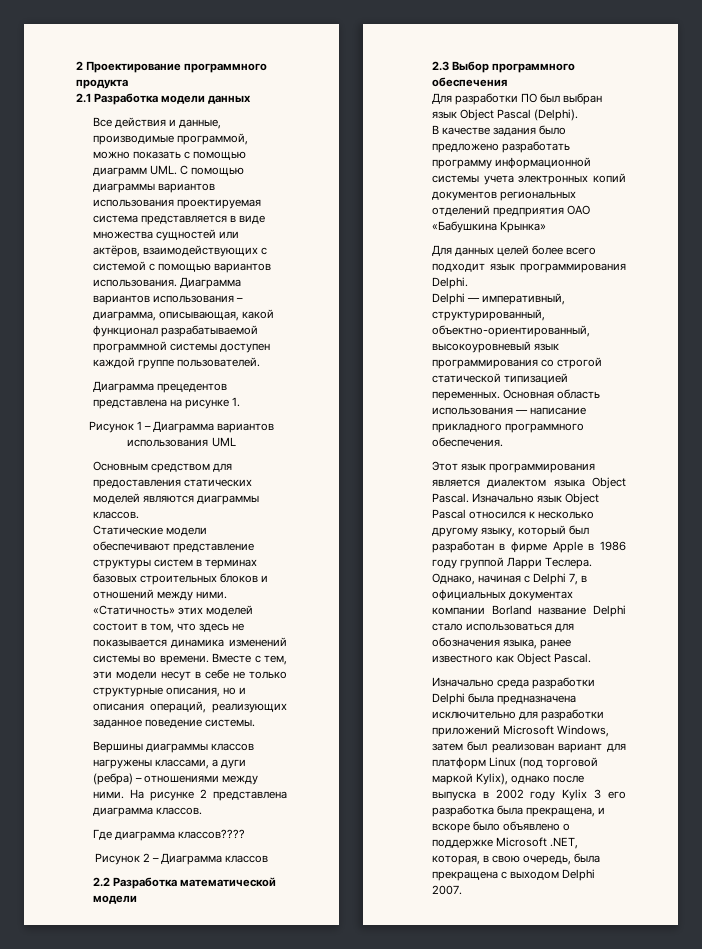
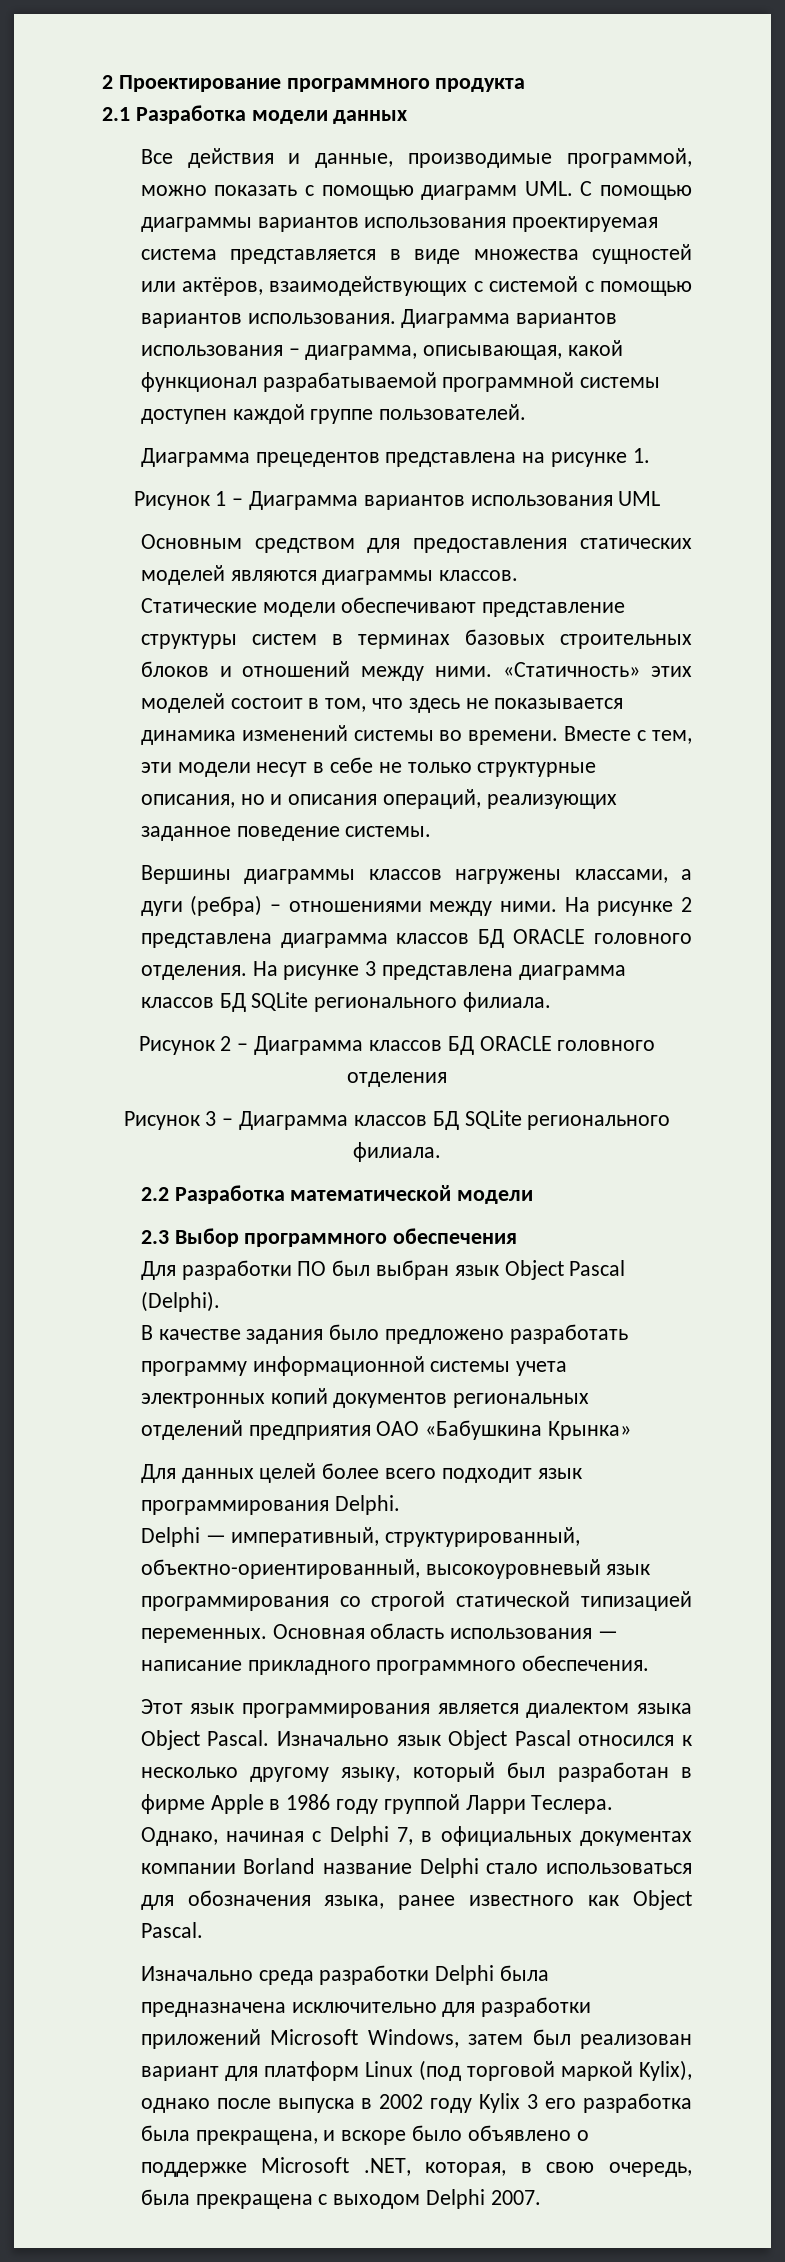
[155,807,202,815] [92,829,246,841] классов. // Где диаграмма классов???? -> [396,929,692,948] [140,961,626,980] [140,992,551,1012] классов БД ORACLE головного отделения. На рисунке 3 представлена диаграмма классов БД SQLite регионального филиала.
(269, 859) none -> [447,1036,656,1055] [347,1072,447,1087] [123,1110,671,1130] [353,1142,441,1162] БД ORACLE головного отделения // Рисунок 3 – Диаграмма классов БД SQLite регионального филиала.

